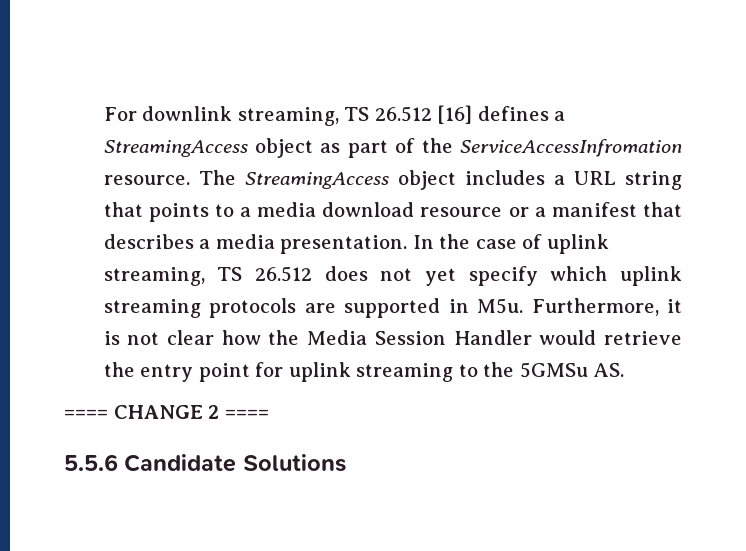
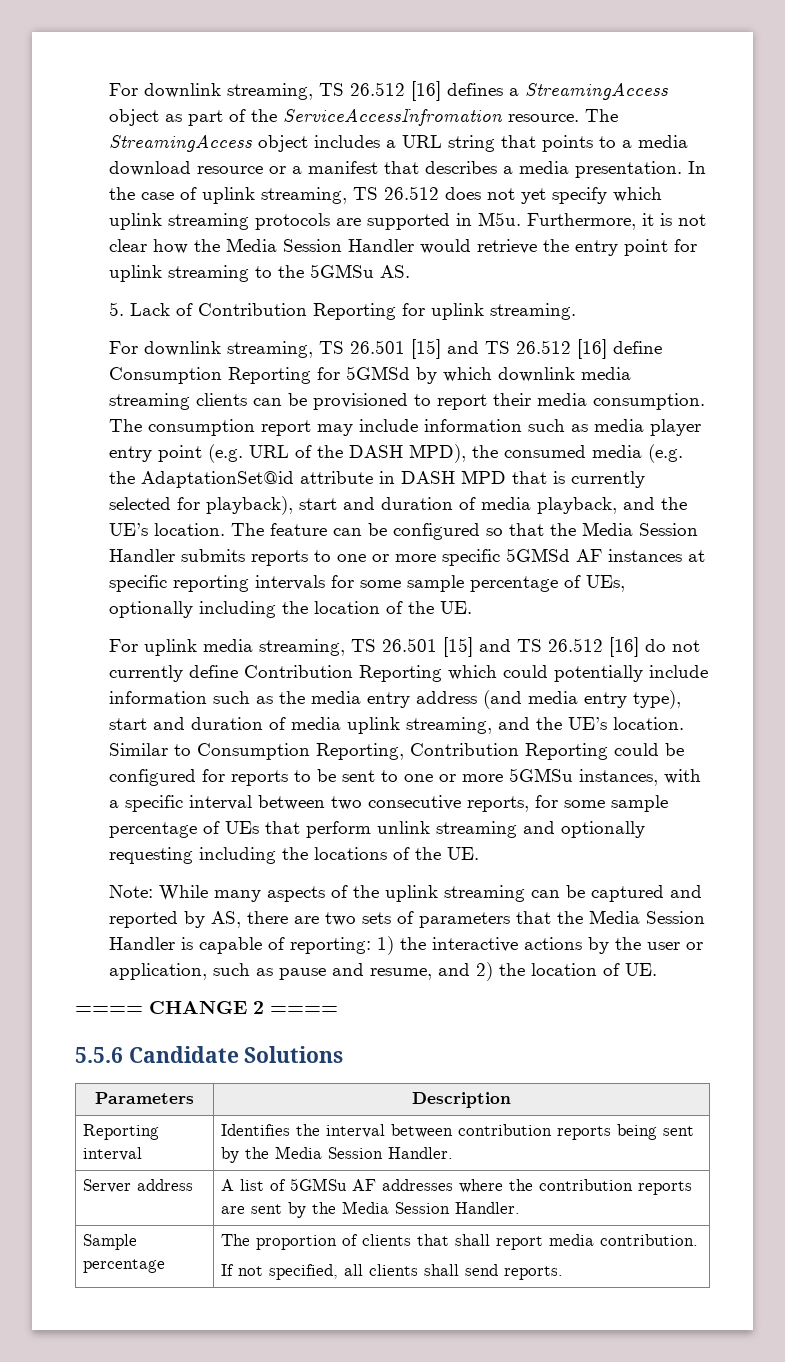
(625, 370) none -> [108,302,576,320] [108,339,662,359] [108,366,631,384] [108,393,705,410] [108,419,701,436] [108,444,683,463] [108,470,645,488] [108,496,687,515] [108,522,698,540] [108,548,705,566] [108,575,625,592] [108,601,472,618] [108,637,700,657] [108,665,708,682] [108,690,681,709] [108,717,684,734] [108,743,684,760] [108,768,701,786] [108,795,668,812] [108,821,645,838] [108,847,479,864] [108,885,702,902] [108,910,705,928] [108,936,703,955] [108,962,657,981] // 5. Lack of Contribution Reporting for uplink streaming. // For downlink streaming, TS 26.501 [15] and TS 26.512 [16] define Consumption Reporting for 5GMSd by which downlink media streaming clients can be provisioned to report their media consumption. The consumption report may include information such as media player entry point (e.g. URL of the DASH MPD), the consumed media (e.g. the AdaptationSet@id attribute in DASH MPD that is currently selected for playback), start and duration of media playback, and the UE’s location. The feature can be configured so that the Media Session Handler submits reports to one or more specific 5GMSd AF instances at specific reporting intervals for some sample percentage of UEs, optionally including the location of the UE. // For uplink media streaming, TS 26.501 [15] and TS 26.512 [16] do not currently define Contribution Reporting which could potentially include information such as the media entry address (and media entry type), start and duration of media uplink streaming, and the UE’s location. Similar to Consumption Reporting, Contribution Reporting could be configured for reports to be sent to one or more 5GMSu instances, with a specific interval between two consecutive reports, for some sample percentage of UEs that perform unlink streaming and optionally requesting including the locations of the UE. // Note: While many aspects of the uplink streaming can be captured and reported by AS, there are two sets of parameters that the Media Session Handler is capable of reporting: 1) the interactive actions by the user or application, such as pause and resume, and 2) the location of UE.
(346, 463) none -> [95,1092,194,1104] [412,1092,511,1108] [83,1124,160,1140] [83,1147,143,1161] [221,1124,695,1140] [221,1146,454,1163] [83,1179,194,1193] [221,1178,693,1195] [221,1201,521,1218] [83,1234,138,1250] [83,1259,166,1273] [221,1234,699,1250] [221,1264,564,1280] // Parameters | Description // Reporting interval | Identifies the interval between contribution reports being sent by the Media Session Handler. // Server address | A list of 5GMSu AF addresses where the contribution reports are sent by the Media Session Handler. // Sample percentage | The proportion of clients that shall report media contribution. // If not specified, all clients shall send reports.

